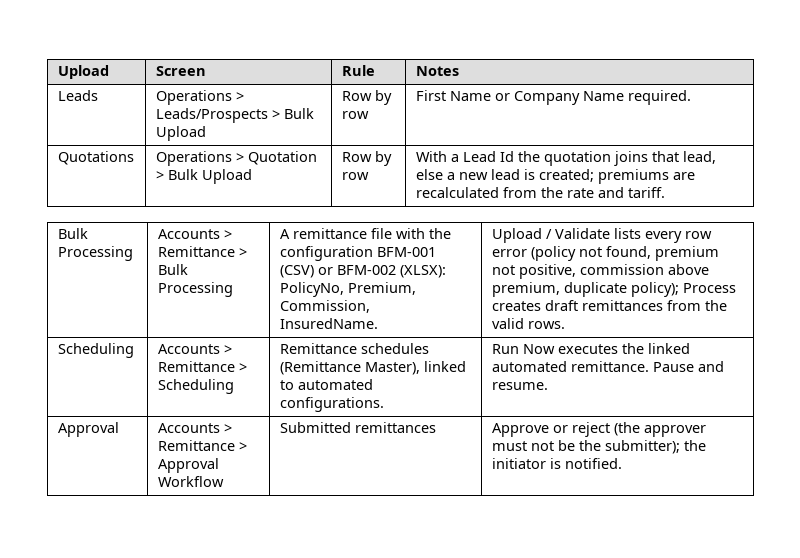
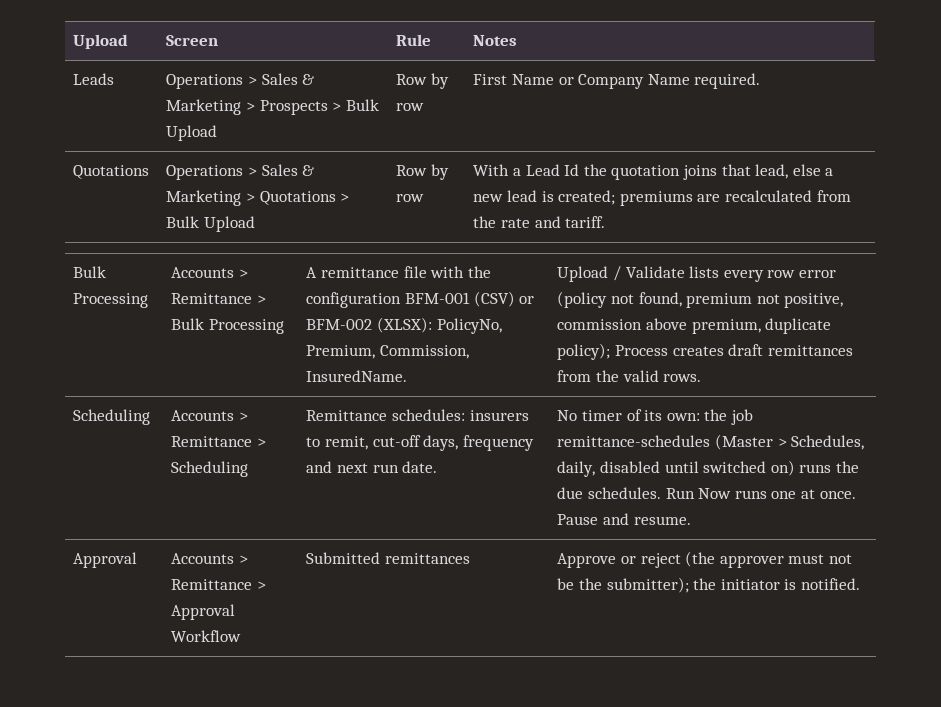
[155,108,268,123] Leads/Prospects -> [261,73,315,85] [166,99,328,115] Sales & Marketing > Prospects
[247,151,317,165] Quotation -> [261,164,315,176] [166,190,336,206] Sales & Marketing > Quotations
[360,343,429,354] [279,361,466,375] [279,379,373,390] [279,397,384,412] [491,343,690,354] [491,361,649,372] schedules (Remittance Master), linked to automated configurations. | Run Now executes the linked automated remittance. -> [392,409,529,421] [306,435,534,451] [306,461,438,473] [557,409,754,425] [557,434,865,450] [557,460,860,477] [557,487,856,499] schedules: insurers to remit, cut-off days, frequency and next run date. | No timer of its own: the job remittance-schedules (Master > Schedules, daily, disabled until switched on) runs the due schedules. Run Now runs one at once.

